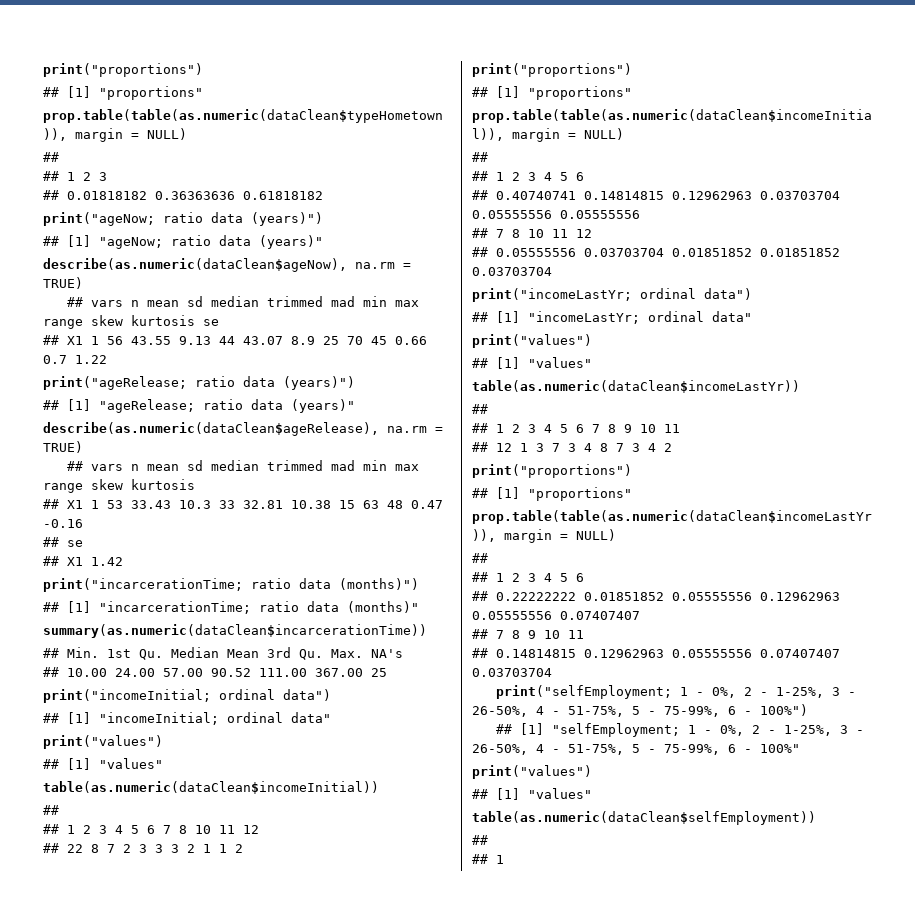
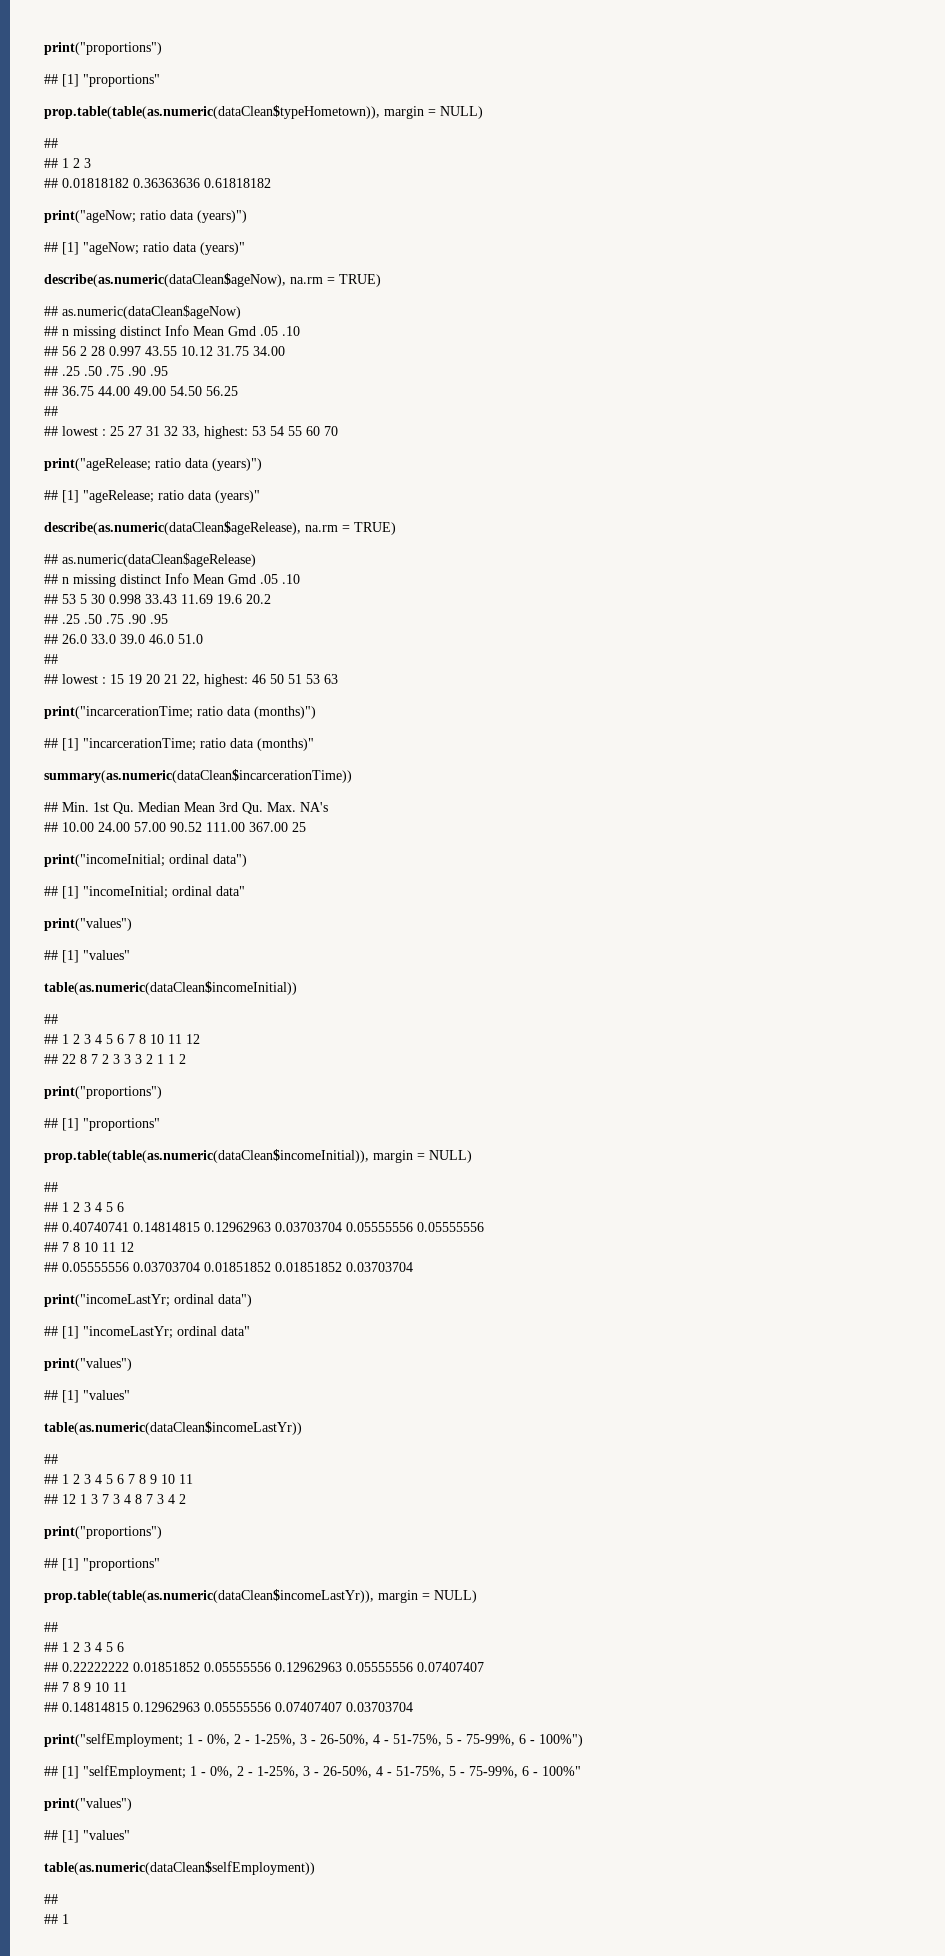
[90,296,419,307] [43,315,219,329] [43,335,427,345] [43,355,107,364] vars n mean sd median trimmed mad min max range skew kurtosis se // ## X1 1 56 43.55 9.13 44 43.07 8.9 25 70 45 0.66 0.7 1.22 -> [62,305,241,319] [44,325,300,339] [44,346,285,356] [44,366,168,376] [44,386,238,396] [44,406,58,416] [44,426,338,439] as.numeric(dataClean$ageNow) // ## n missing distinct Info Mean Gmd .05 .10 // ## 56 2 28 0.997 43.55 10.12 31.75 34.00 // ## .25 .50 .75 .90 .95 // ## 36.75 44.00 49.00 54.50 56.25 // ## // ## lowest : 25 27 31 32 33, highest: 53 54 55 60 70
[90,460,419,471] [43,479,195,493] [43,499,443,509] [43,519,83,528] [43,537,83,547] [43,556,123,566] vars n mean sd median trimmed mad min max range skew kurtosis // ## X1 1 53 33.43 10.3 33 32.81 10.38 15 63 48 0.47 -0.16 // ## se // ## X1 1.42 -> [62,553,256,567] [44,573,300,587] [44,594,271,604] [44,614,168,624] [44,634,203,644] [44,654,58,664] [44,674,338,687] as.numeric(dataClean$ageRelease) // ## n missing distinct Info Mean Gmd .05 .10 // ## 53 5 30 0.998 33.43 11.69 19.6 20.2 // ## .25 .50 .75 .90 .95 // ## 26.0 33.0 39.0 46.0 51.0 // ## // ## lowest : 15 19 20 21 22, highest: 46 50 51 53 63

